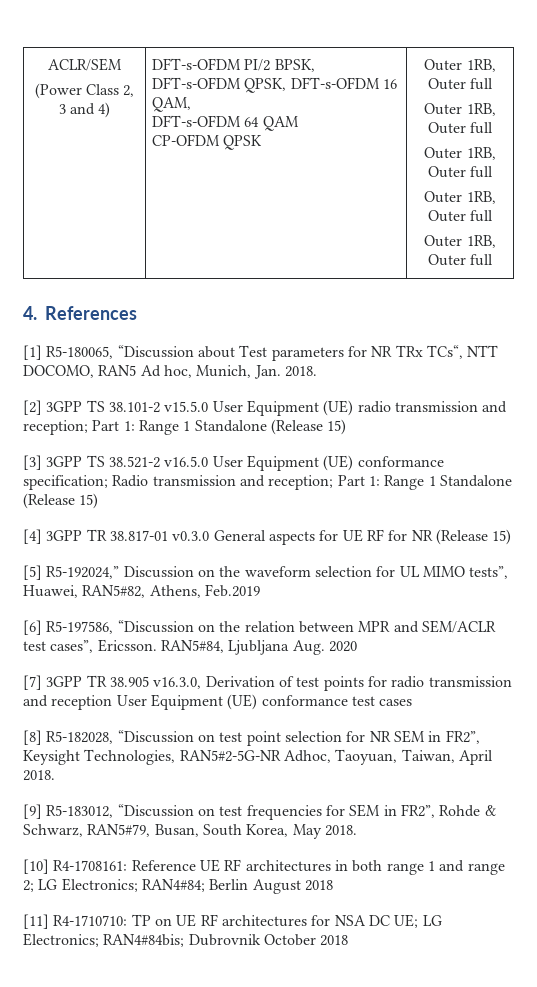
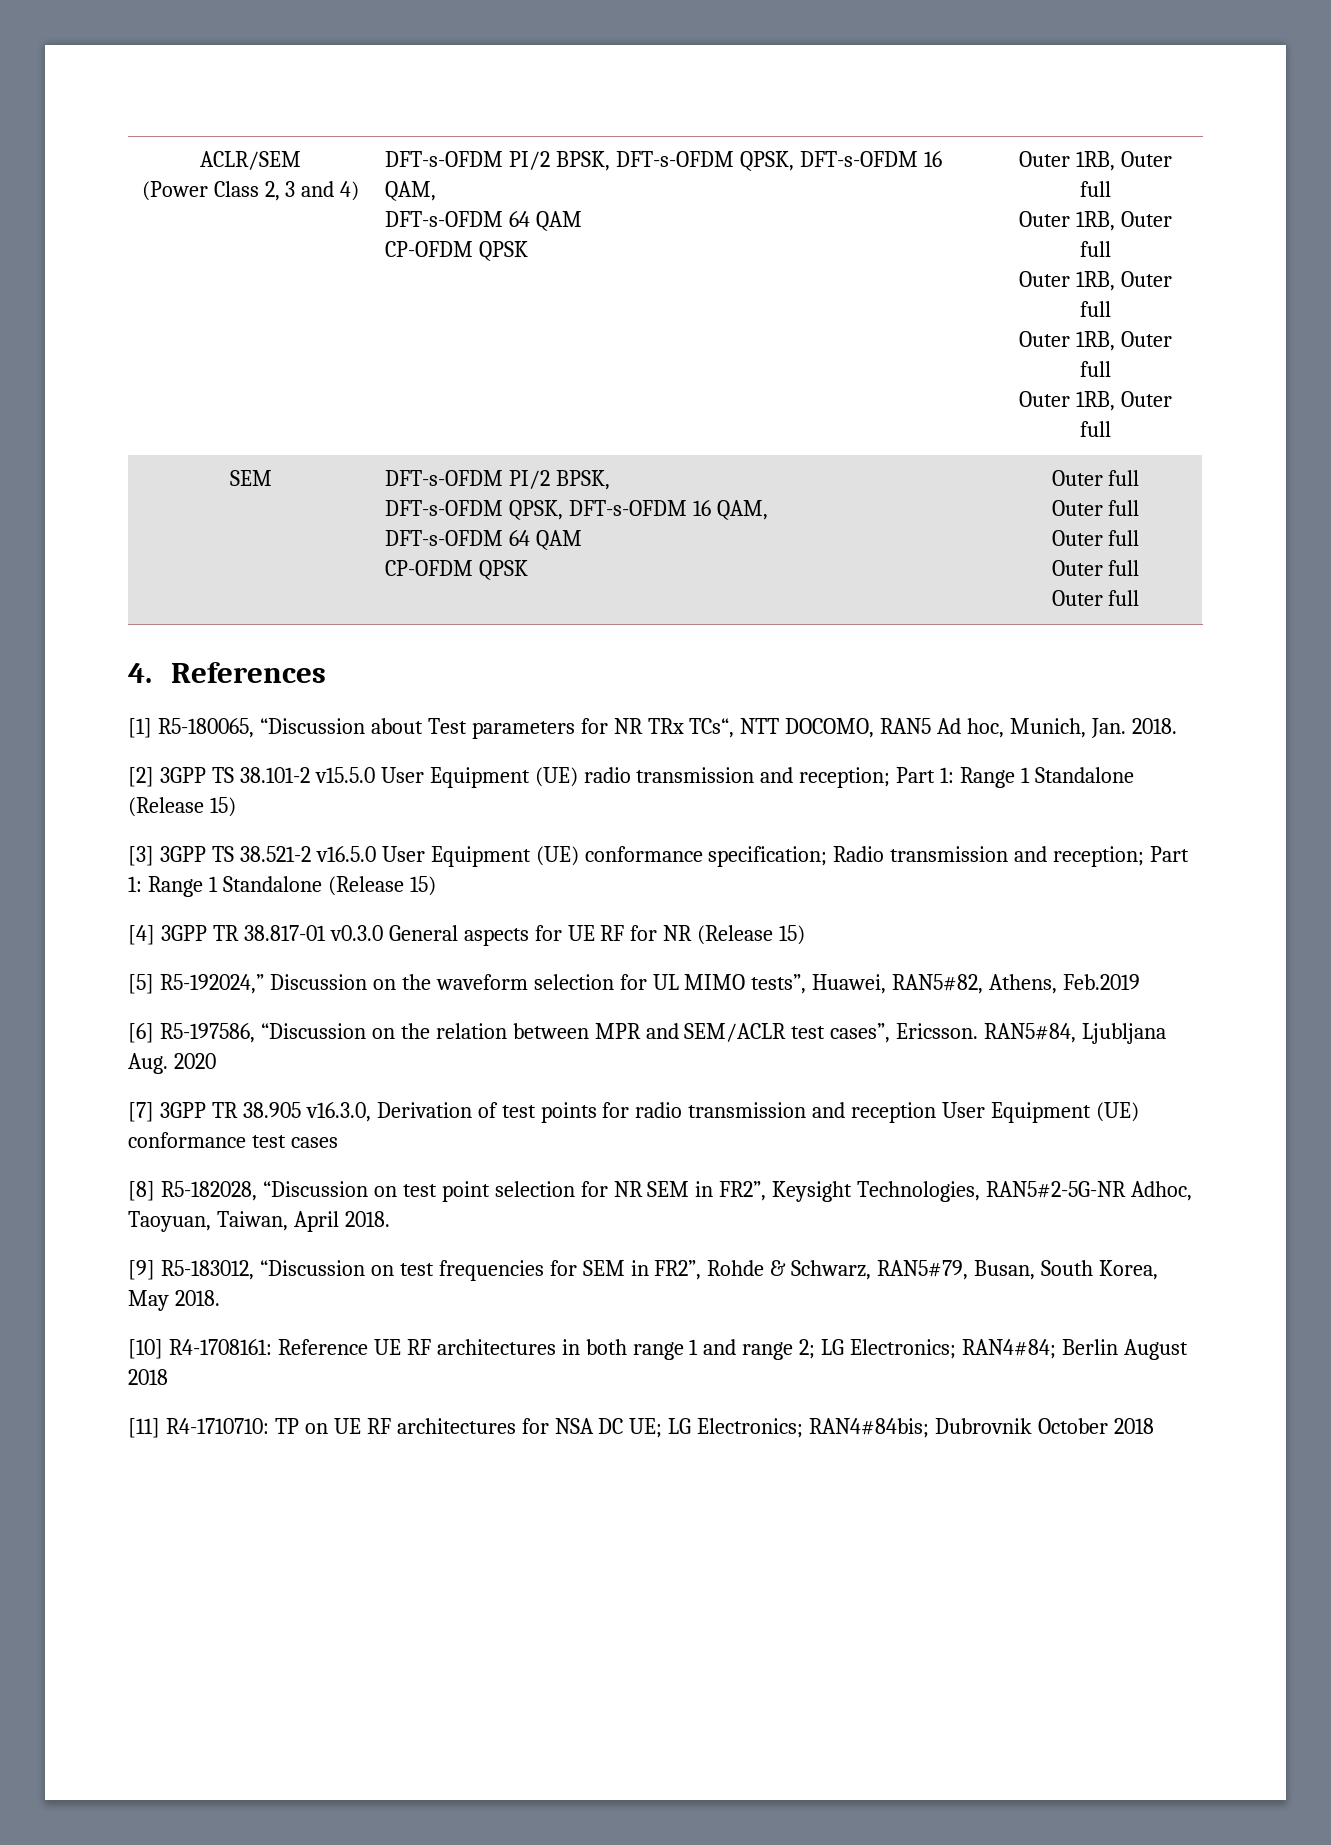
(494, 260) none -> [229,470,272,486] [385,470,611,490] [385,500,769,520] [385,530,583,550] [385,560,529,580] [1051,470,1140,486] [1051,500,1140,516] [1051,530,1140,546] [1051,560,1140,576] [1051,590,1140,606] // SEM | DFT-s-OFDM PI/2 BPSK, // DFT-s-OFDM QPSK, DFT-s-OFDM 16 QAM, // DFT-s-OFDM 64 QAM // CP-OFDM QPSK | Outer full // Outer full // Outer full // Outer full // Outer full

